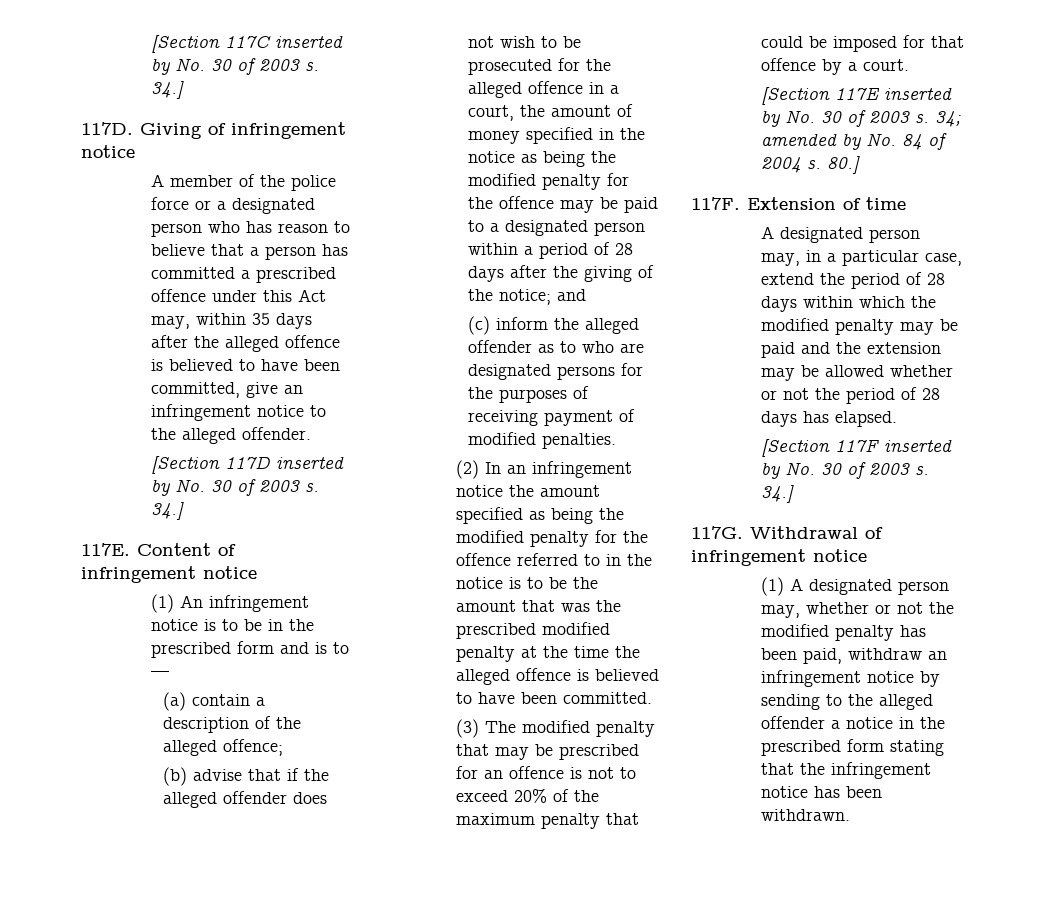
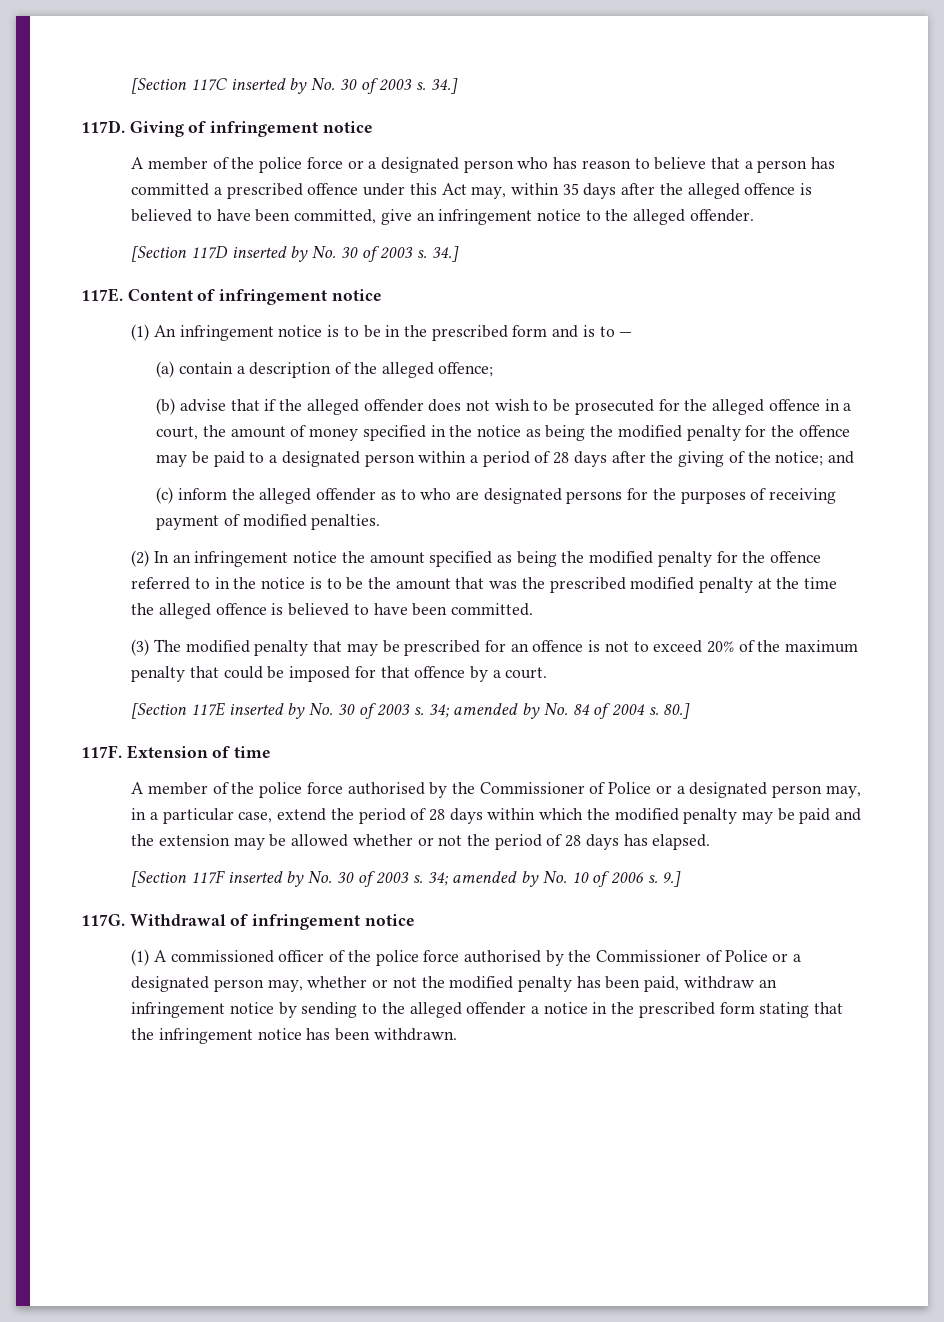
(774, 232) none -> [147,782,685,798] member of the police force authorised by the Commissioner of Police or a
[760,485,794,503] 34.] -> [427,871,682,887] 34; amended by No. 10 of 2006 s. 9.]
(803, 584) none -> [170,950,802,966] commissioned officer of the police force authorised by the Commissioner of Police or a

